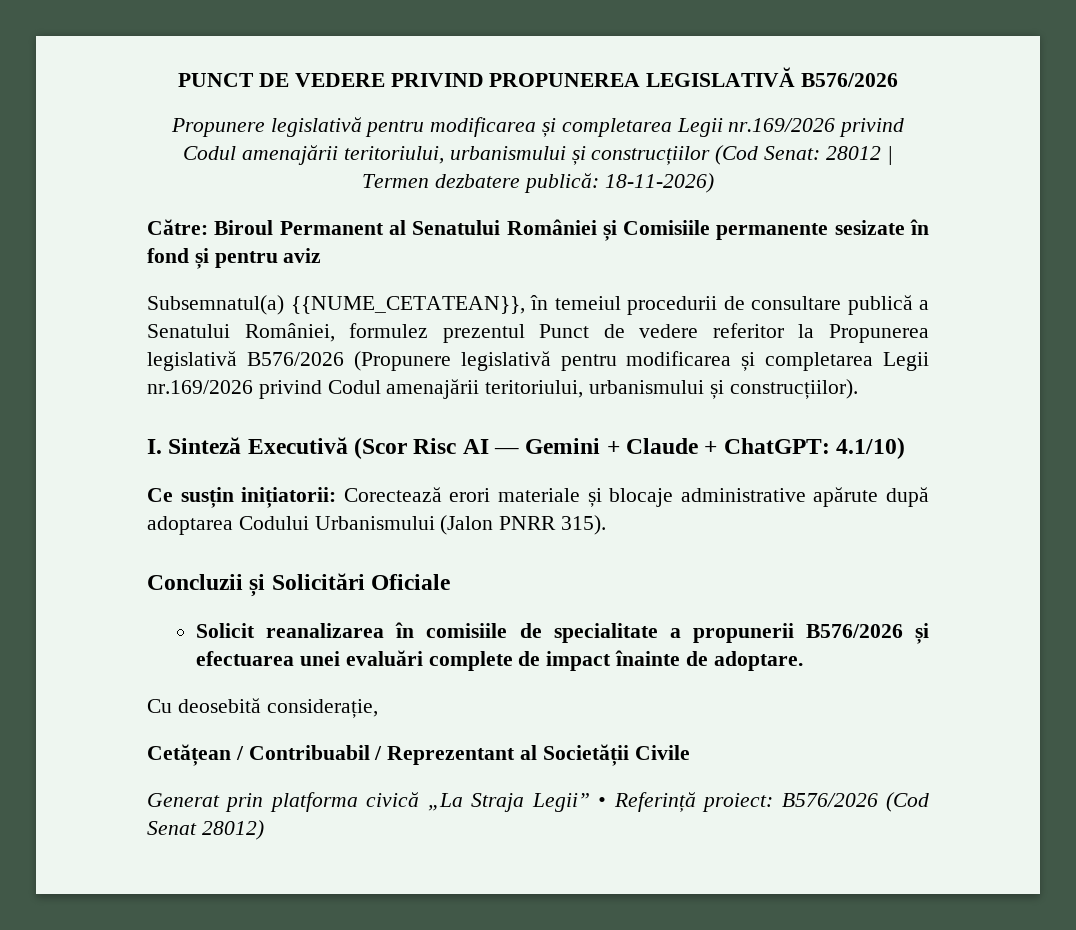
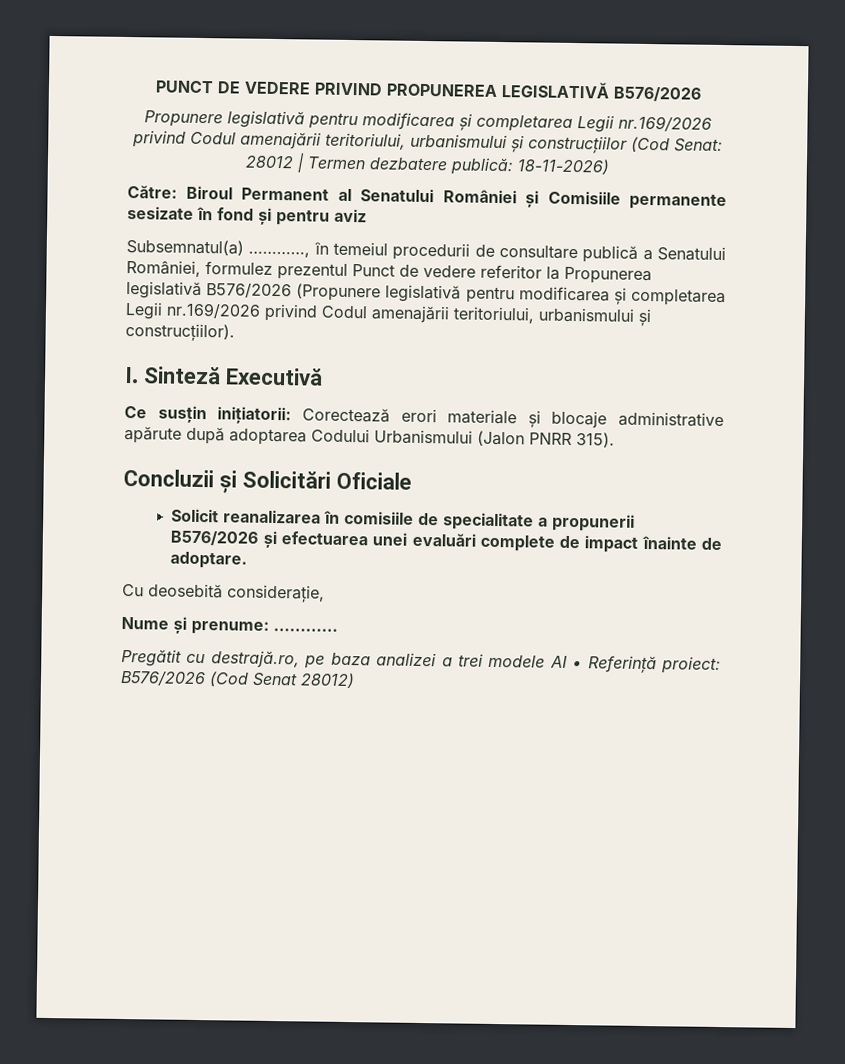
[290,296,525,314] {{NUME_CETATEAN}}, -> [248,250,311,258] …………,
[354,437,906,459] (Scor Risc AI — Gemini + Claude + ChatGPT: 4.1/10) -> (323, 376) none
[147,744,690,766] [147,792,590,812] Cetățean / Contribuabil / Reprezentant al Societății Civile // Generat prin platforma civică „La Straja Legii” -> [121,616,338,635] [121,648,568,669] Nume și prenume: ………… // Pregătit cu destrajă.ro, pe baza analizei a trei modele AI

